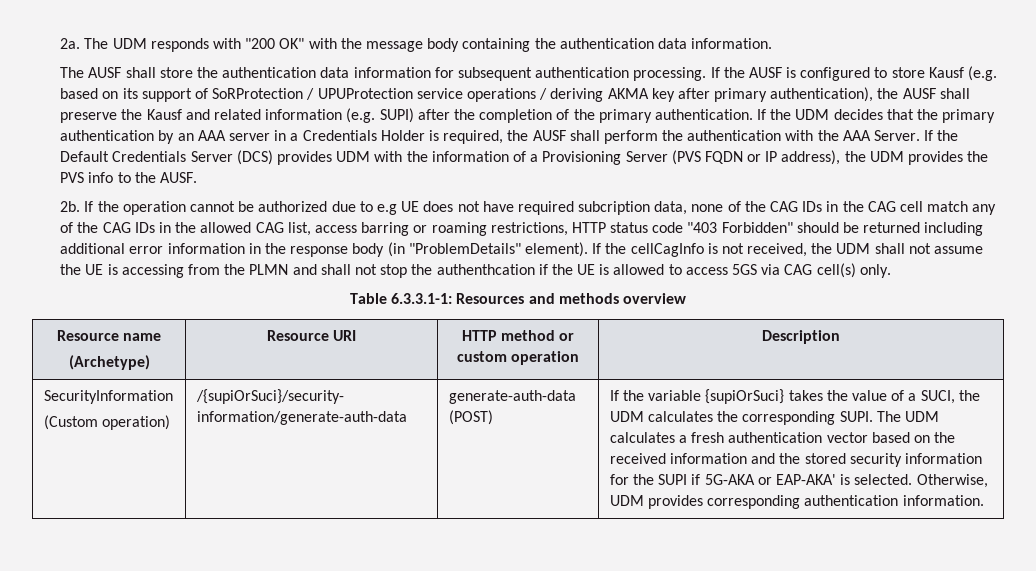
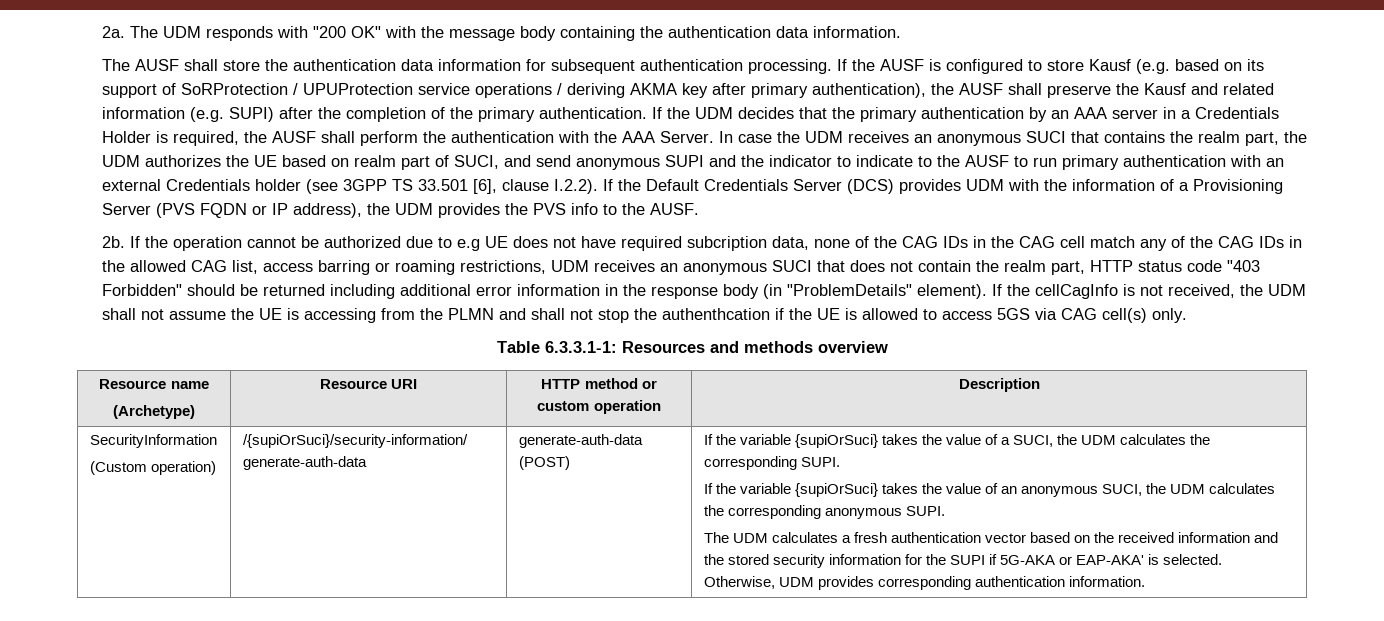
(920, 135) none -> [718,131,1307,146] [101,155,1284,170] [101,179,598,194] In case the UDM receives an anonymous SUCI that contains the realm part, the UDM authorizes the UE based on realm part of SUCI, and send anonymous SUPI and the indicator to indicate to the AUSF to run primary authentication with an external Credentials holder (see 3GPP TS 33.501 [6], clause I.2.2).
(568, 229) none -> [550,260,1085,275] UDM receives an anonymous SUCI that does not contain the realm part,
(873, 416) none -> [703,483,1276,497] [703,505,945,519] // If the variable {supiOrSuci} takes the value of an anonymous SUCI, the UDM calculates the corresponding anonymous SUPI. //

